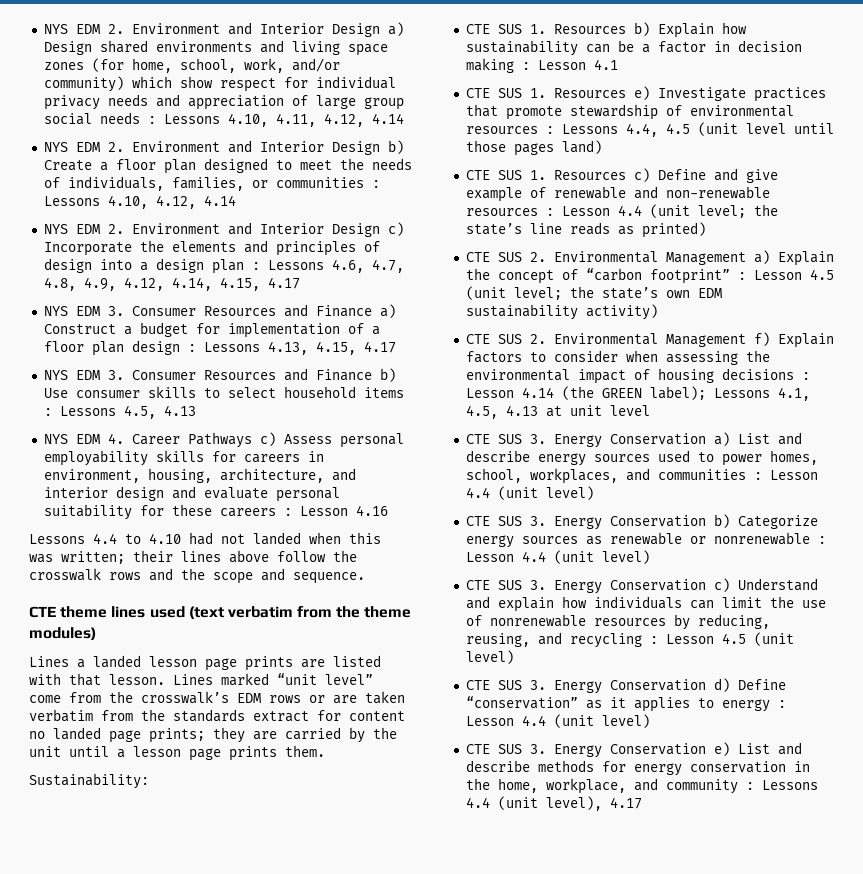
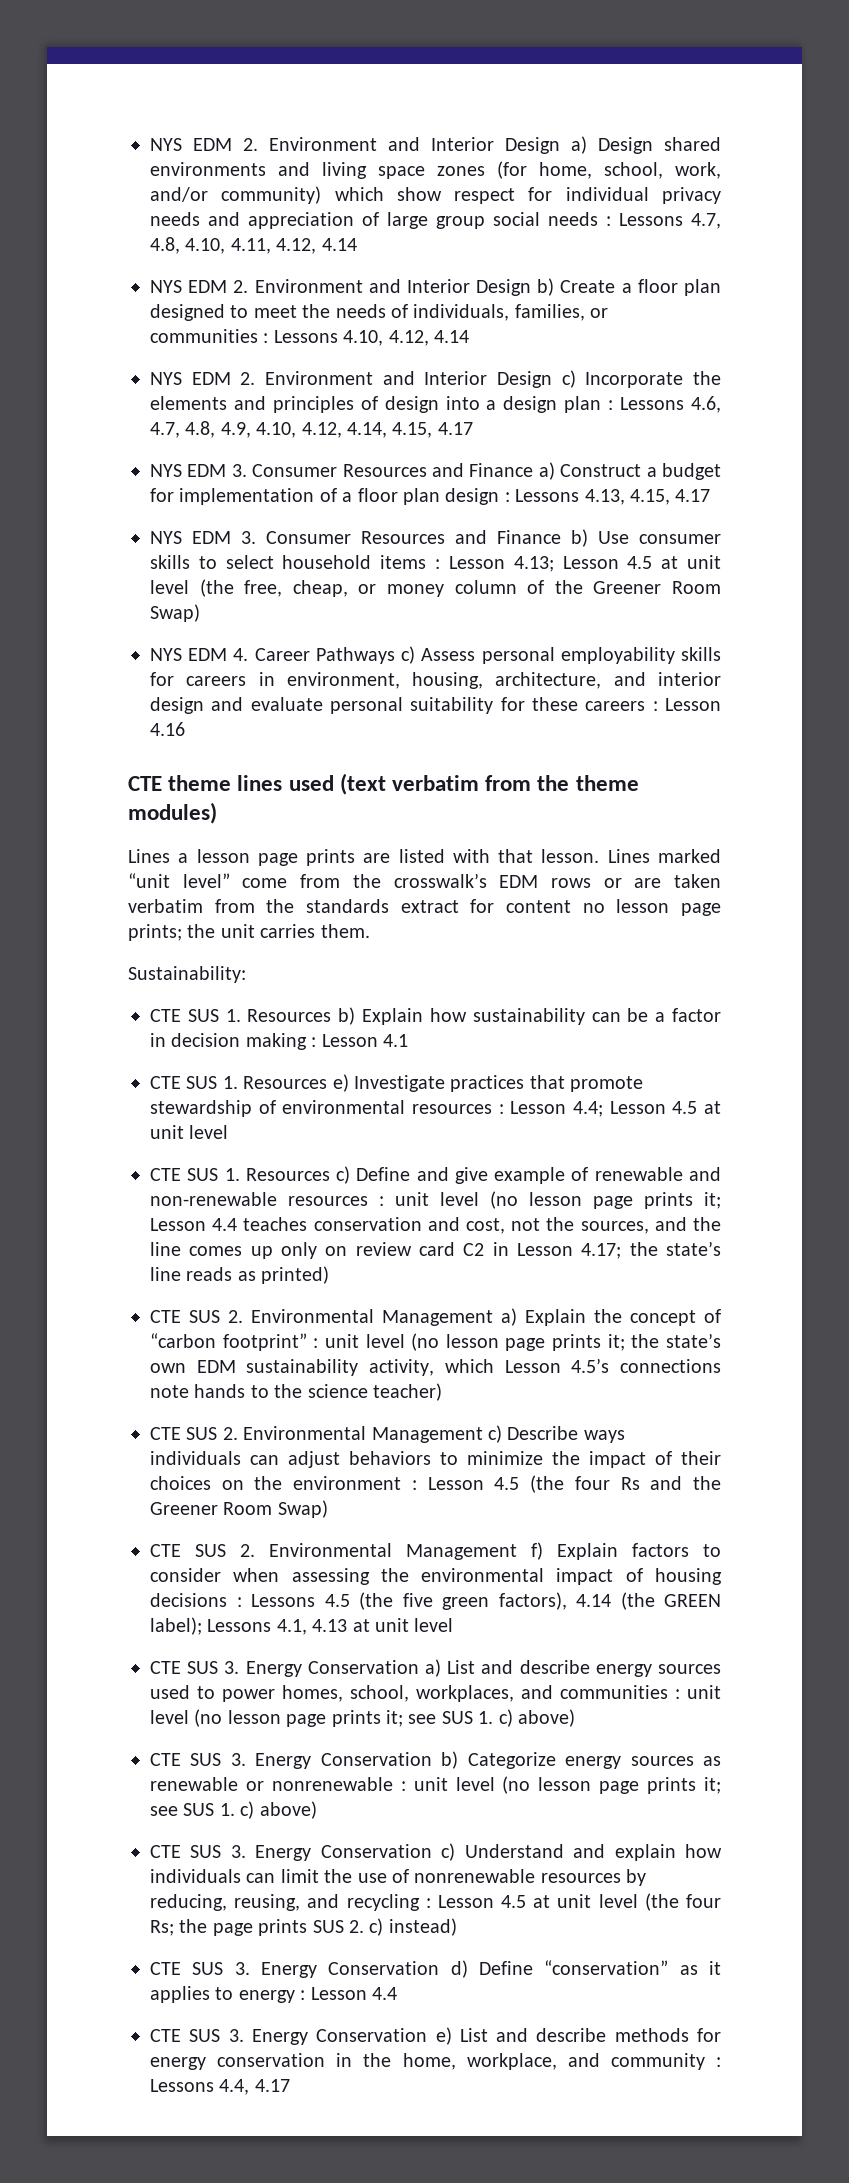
(220, 119) none -> [691,213,721,229] [150,237,180,254] 4.7, 4.8,
(116, 284) none -> [256,422,297,438] 4.10,
[59,405,196,419] Lessons 4.5, 4.13 -> [448,555,721,572] [150,579,722,597] [150,604,200,622] Lesson 4.13; Lesson 4.5 at unit level (the free, cheap, or money column of the Greener Room Swap)
[29,532,381,545] [29,550,357,564] [29,568,365,584] // Lessons 4.4 to 4.10 had not landed when this was written; their lines above follow the crosswalk rows and the scope and sequence. -> (185, 729) none
[93,655,141,668] landed -> (189, 858) none
[53,727,101,740] landed -> [616,899,670,913] lesson
[213,727,397,743] [29,746,277,761] they are carried by the unit until a lesson page prints -> [187,924,316,938] the unit carries
[561,122,834,137] [465,140,602,156] Lessons 4.4, 4.5 (unit level until those pages land) -> [510,1101,721,1117] [150,1125,229,1139] Lesson 4.4; Lesson 4.5 at unit level
[561,204,746,218] Lesson 4.4 (unit level; -> [395,1191,721,1209] [150,1217,721,1234] [150,1242,622,1259] unit level (no lesson page prints it; Lesson 4.4 teaches conservation and cost, not the sources, and the line comes up only on review card C2 in Lesson 4.17;
[753,269,834,280] [465,286,562,300] Lesson 4.5 (unit level; -> [324,1333,625,1351] unit level (no lesson page prints it;
[585,304,658,320] activity) -> [369,1358,721,1376] [150,1383,442,1401] [150,1425,625,1443] [150,1451,721,1468] [150,1475,722,1493] [150,1500,328,1518] activity, which Lesson 4.5’s connections note hands to the science teacher) // CTE SUS 2. Environmental Management c) Describe ways individuals can adjust behaviors to minimize the impact of their choices on the environment : Lesson 4.5 (the four Rs and the Greener Room Swap)
[465,388,514,398] Lesson -> [251,1592,567,1610] Lessons 4.5 (the five green factors),
[465,405,498,419] 4.5, -> (307, 1627) none
[769,470,818,480] [465,486,594,500] Lesson 4.4 (unit level) -> [687,1685,721,1699] [150,1709,575,1727] unit level (no lesson page prints it; see SUS 1. c) above)
[465,550,650,564] Lesson 4.4 (unit level) -> [413,1776,721,1794] [150,1801,317,1819] unit level (no lesson page prints it; see SUS 1. c) above)
[753,632,794,646] [465,650,514,664] (unit level) -> [533,1893,721,1911] [150,1918,457,1936] at unit level (the four Rs; the page prints SUS 2. c) instead)
[553,714,650,728] (unit level) -> (397, 1993) none
[465,796,602,811] 4.4 (unit level), -> [219,2079,250,2095] 4.4,

